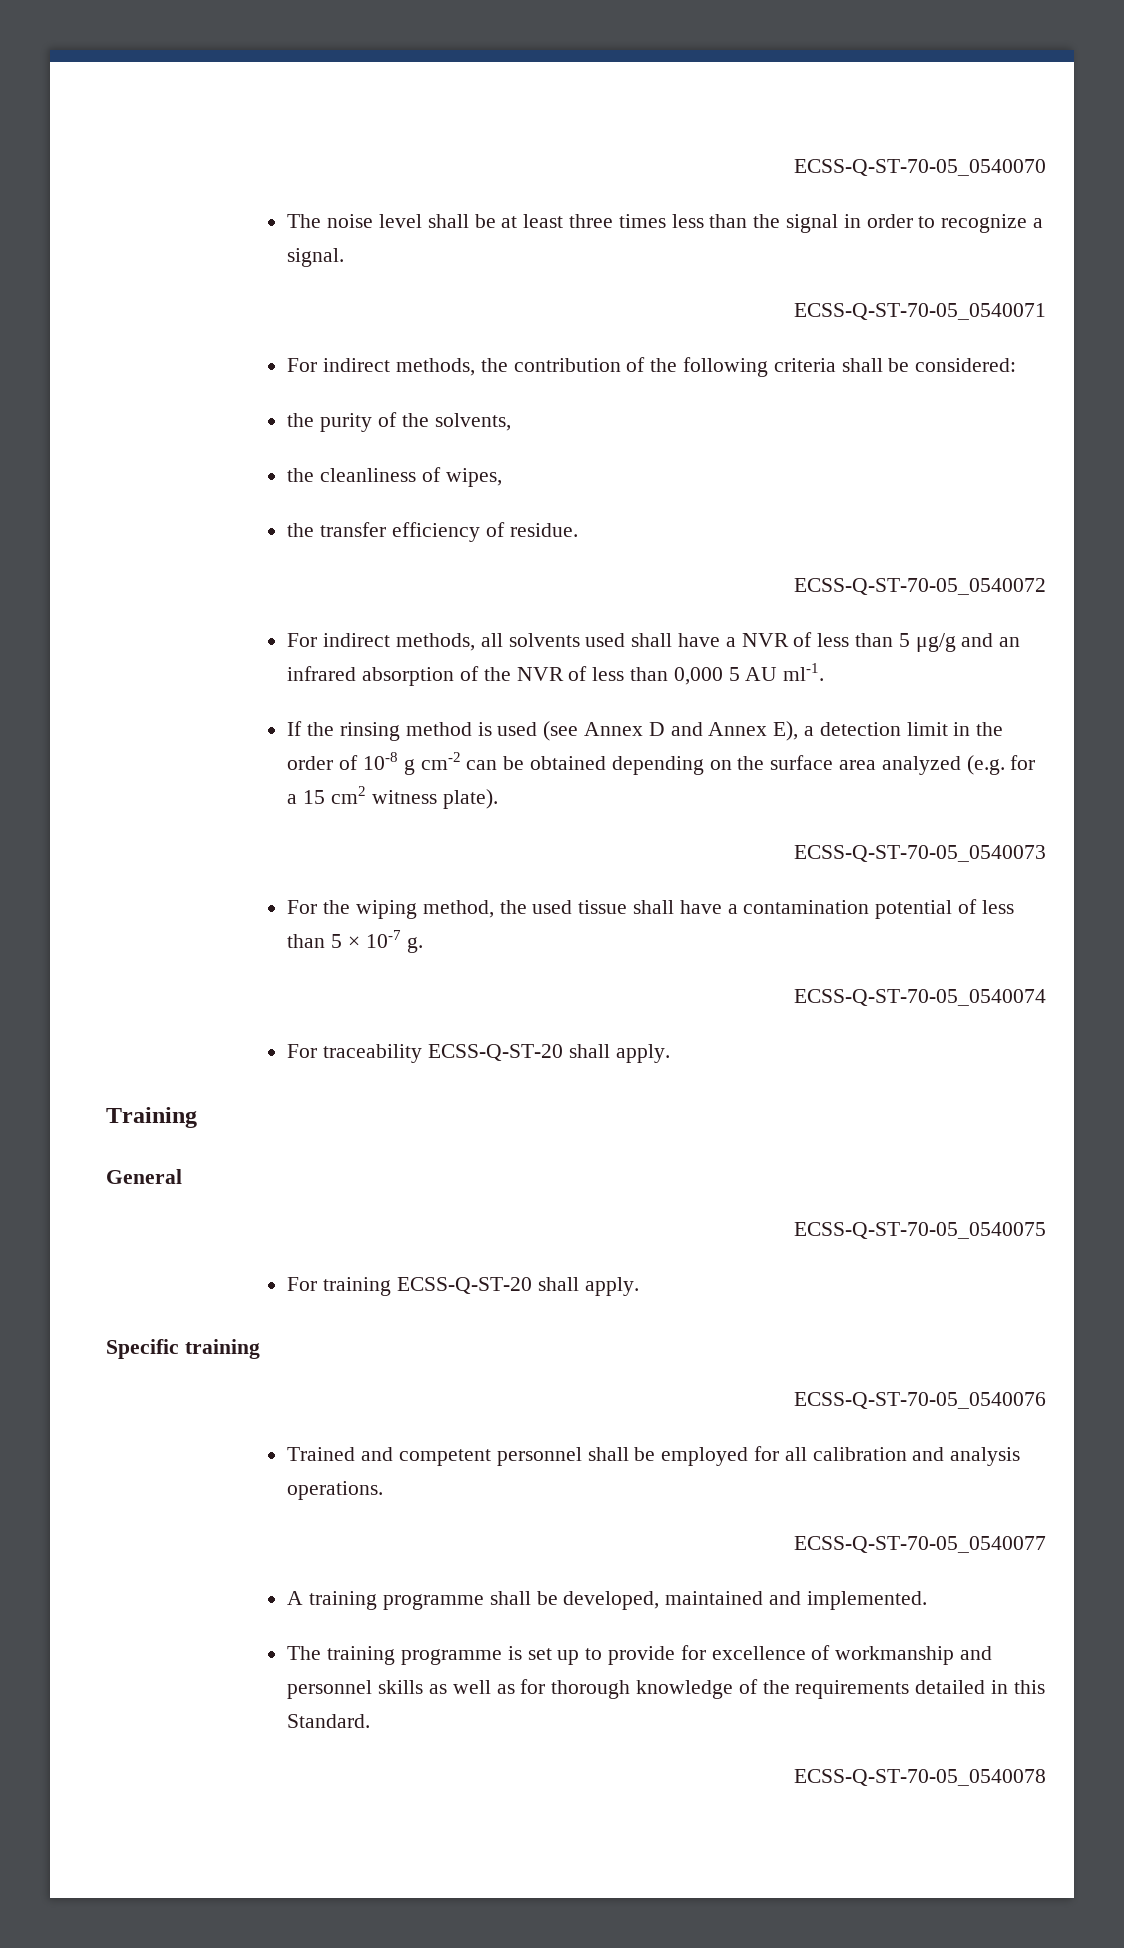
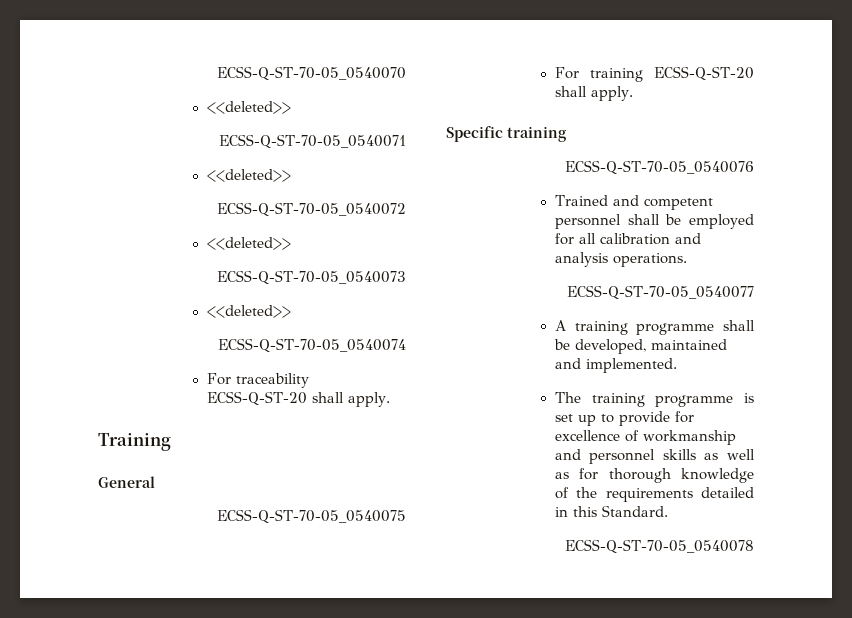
[287,214,1043,233] [287,248,345,267] [794,303,1046,320] [287,357,1017,377] [287,412,511,432] [287,467,502,487] [287,522,578,542] [794,578,1046,595] [287,632,1021,652] [287,663,825,686] [287,721,1004,741] [287,752,1036,775] [287,786,498,809] [794,845,1046,862] [287,899,1014,919] [287,930,423,953] The noise level shall be at least three times less than the signal in order to recognize a signal. // ECSS-Q-ST-70-05_0540071 // For indirect methods, the contribution of the following criteria shall be considered: // the purity of the solvents, // the cleanliness of wipes, // the transfer efficiency of residue. // ECSS-Q-ST-70-05_0540072 // For indirect methods, all solvents used shall have a NVR of less than 5 μg/g and an infrared absorption of the NVR of less than 0,000 5 AU ml-1. // If the rinsing method is used (see Annex D and Annex E), a detection limit in the order of 10-8 g cm-2 can be obtained depending on the surface area analyzed (e.g. for a 15 cm2 witness plate). // ECSS-Q-ST-70-05_0540073 // For the wiping method, the used tissue shall have a contamination potential of less than 5 × 10-7 g. -> [206,101,291,114] [219,134,406,149] [206,169,291,182] [217,202,406,217] [206,237,291,250] [217,270,406,285] [206,305,291,318] <<deleted>> // ECSS-Q-ST-70-05_0540071 // <<deleted>> // ECSS-Q-ST-70-05_0540072 // <<deleted>> // ECSS-Q-ST-70-05_0540073 // <<deleted>>

